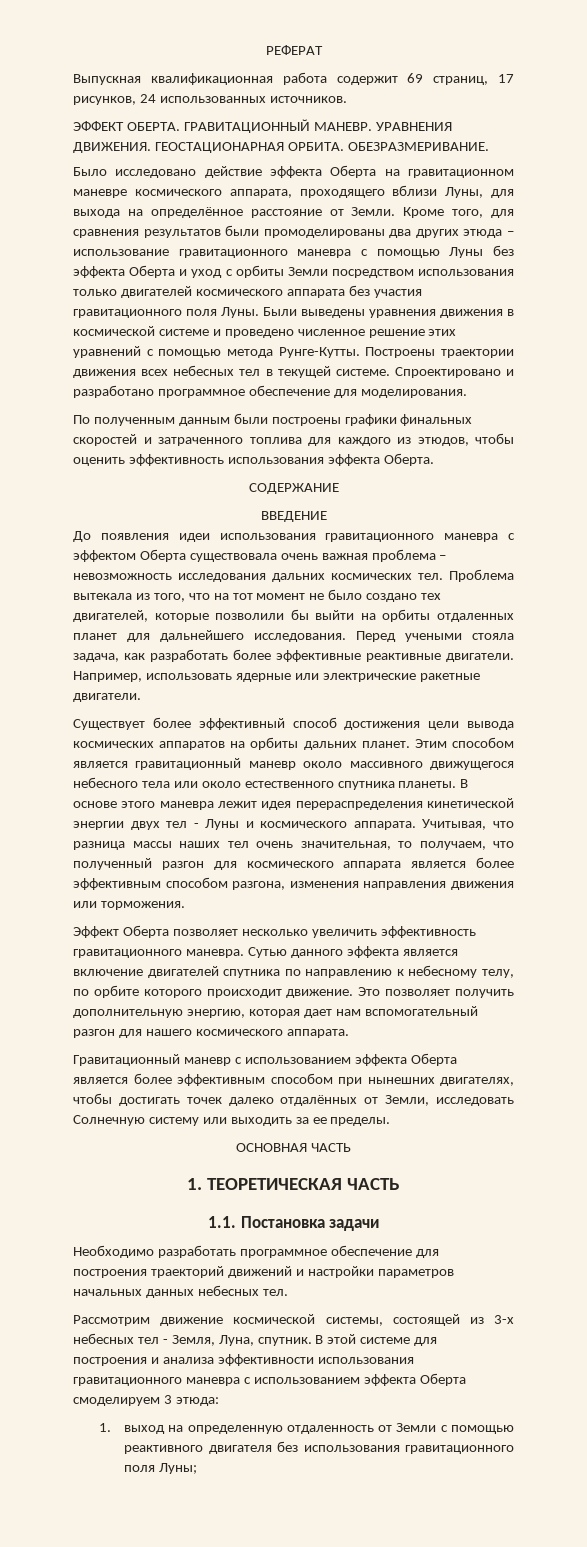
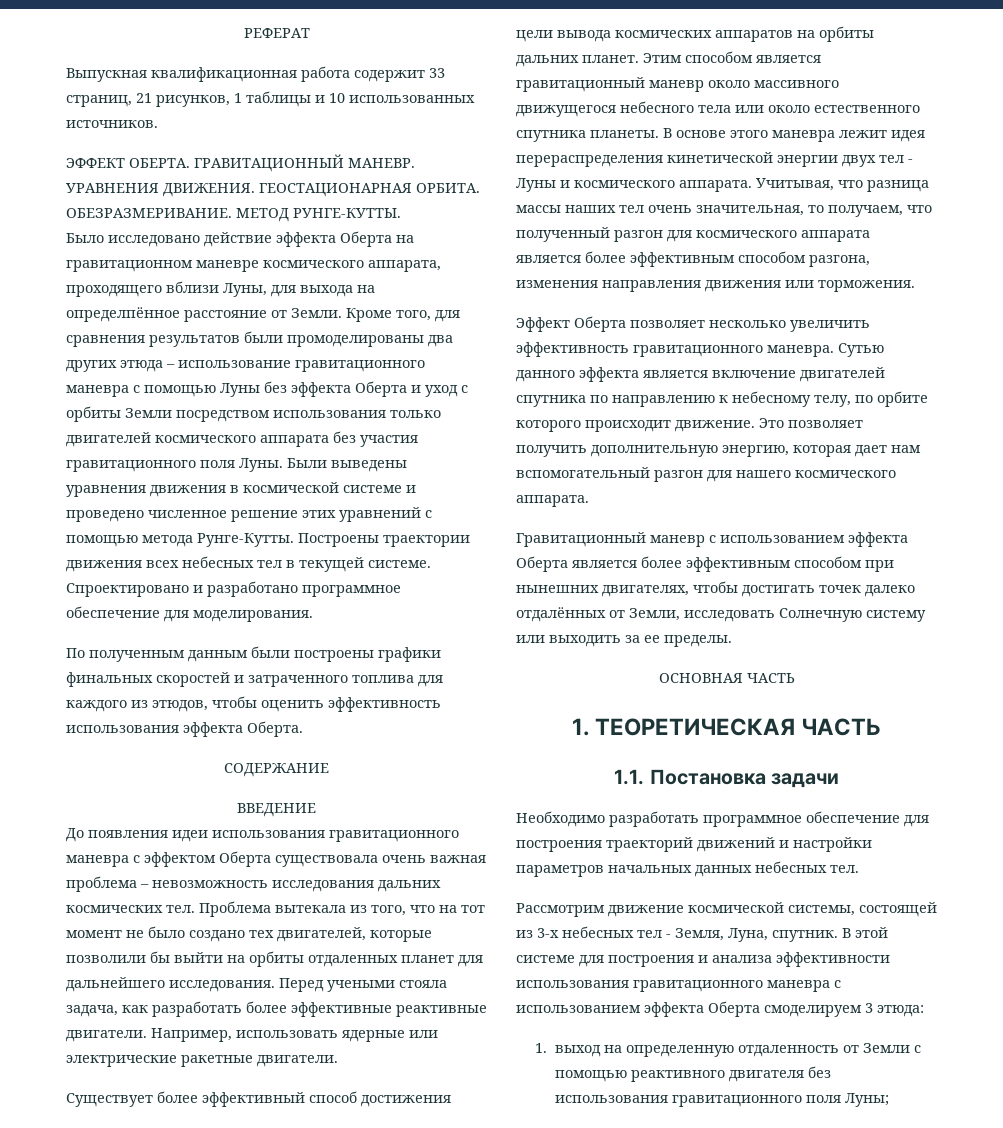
[407,73,514,85] [73,94,156,105] 69 страниц, 17 рисунков, 24 -> [429,68,445,78] [66,91,345,107] 33 страниц, 21 рисунков, 1 таблицы и 10
(489, 146) none -> [236,208,401,222] МЕТОД РУНГЕ-КУТТЫ.
[150,207,243,218] определённое -> [66,307,180,322] определпённое

